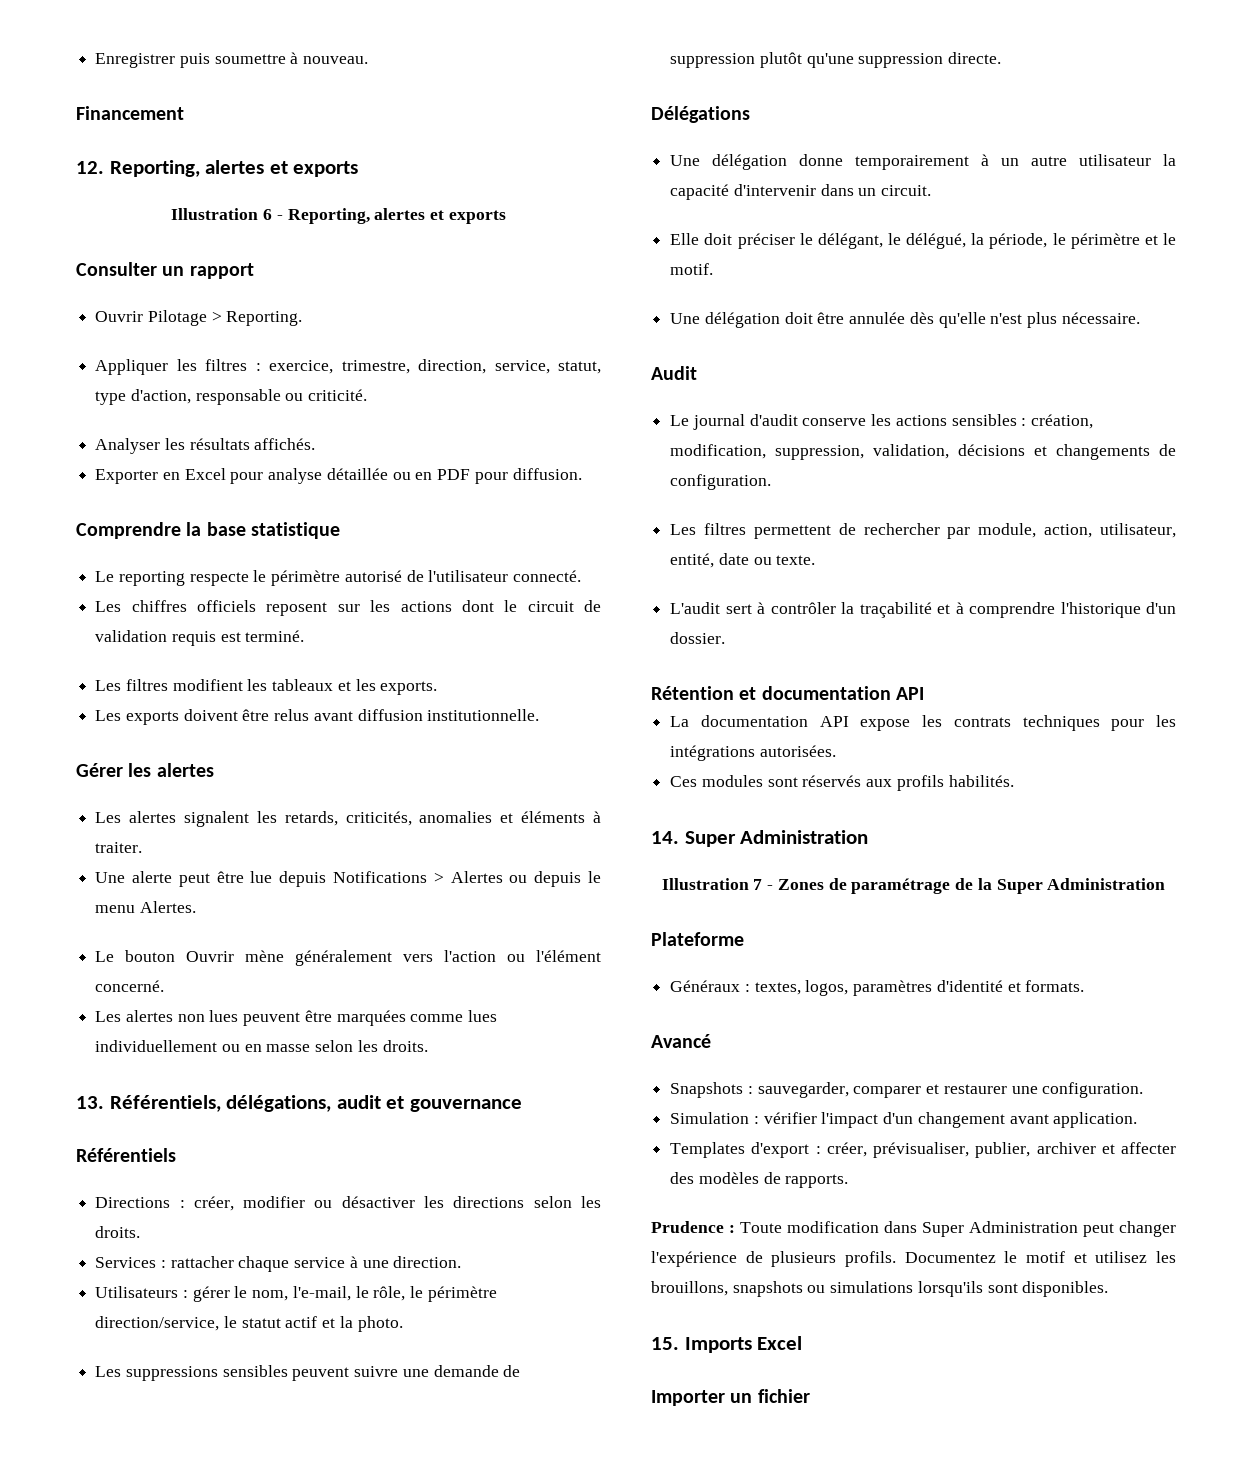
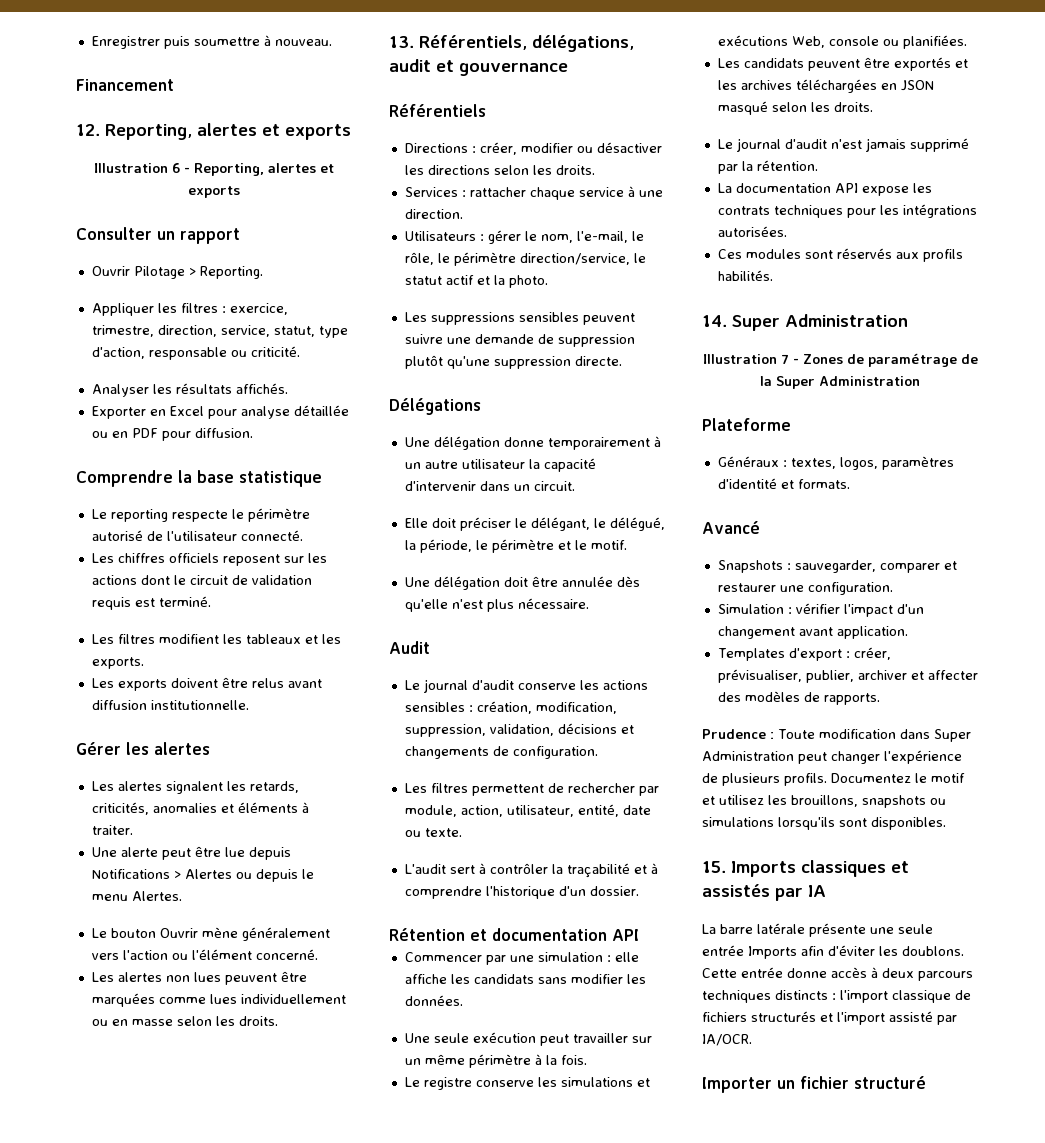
(924, 693) none -> [404,952,639,965] [404,974,646,984] [404,995,463,1006] [404,1032,652,1046] [404,1054,587,1068] [404,1077,650,1090] [717,35,967,49] [717,57,968,71] [717,79,934,93] [717,101,873,115] [717,138,969,152] [717,160,818,174] // Commencer par une simulation : elle affiche les candidats sans modifier les données. // Une seule exécution peut travailler sur un même périmètre à la fois. // Le registre conserve les simulations et exécutions Web, console ou planifiées. // Les candidats peuvent être exportés et les archives téléchargées en JSON masqué selon les droits. // Le journal d'audit n'est jamais supprimé par la rétention.
[757,1336,803,1350] Excel -> [801,860,909,877] [702,884,826,901] [702,923,933,937] [702,945,964,959] [702,967,973,981] [702,990,971,1003] [702,1011,957,1025] [702,1034,752,1046] classiques et assistés par IA // La barre latérale présente une seule entrée Imports afin d'éviter les doublons. Cette entrée donne accès à deux parcours techniques distincts : l'import classique de fichiers structurés et l'import assisté par IA/OCR.
(810, 1396) none -> [854,1076,926,1089] structuré

